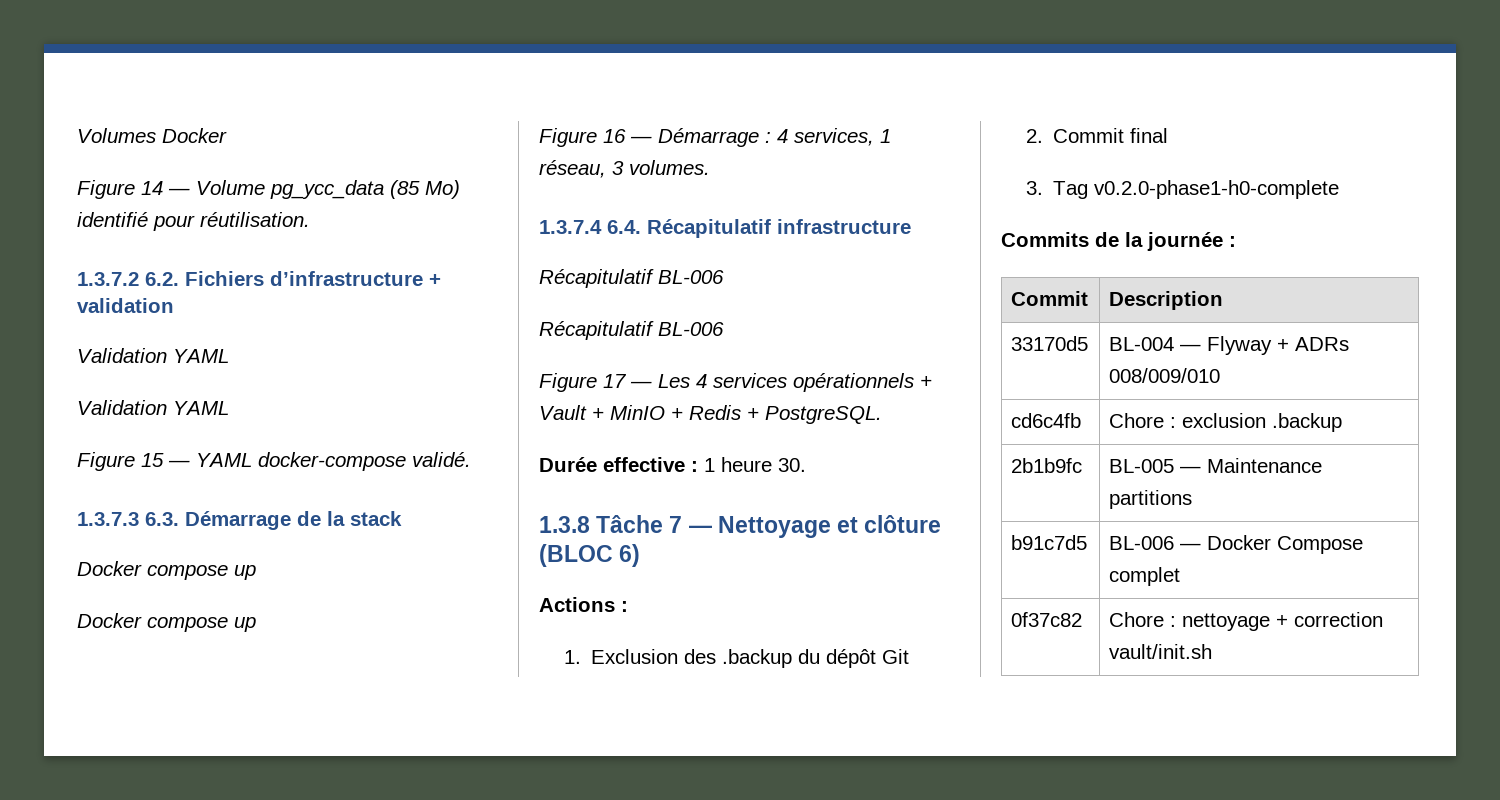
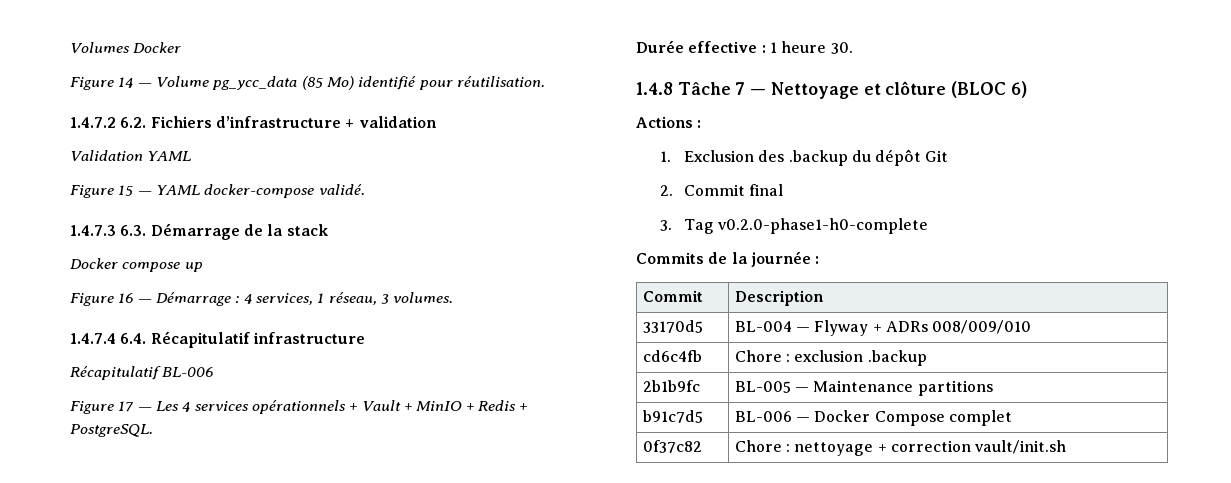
[77,272,139,286] 1.3.7.2 -> [70,117,116,128] 1.4.7.2
[77,400,229,415] // Validation YAML -> (192, 156) none
[77,512,139,526] 1.3.7.3 -> [70,225,116,236] 1.4.7.3
[77,613,256,632] // Docker compose up -> (203, 267) none
[539,220,602,234] 1.3.7.4 -> [70,333,116,344] 1.4.7.4
[539,321,724,340] // Récapitulatif BL-006 -> (214, 372) none
[539,516,590,533] 1.3.8 -> [636,82,673,95] 1.4.8

